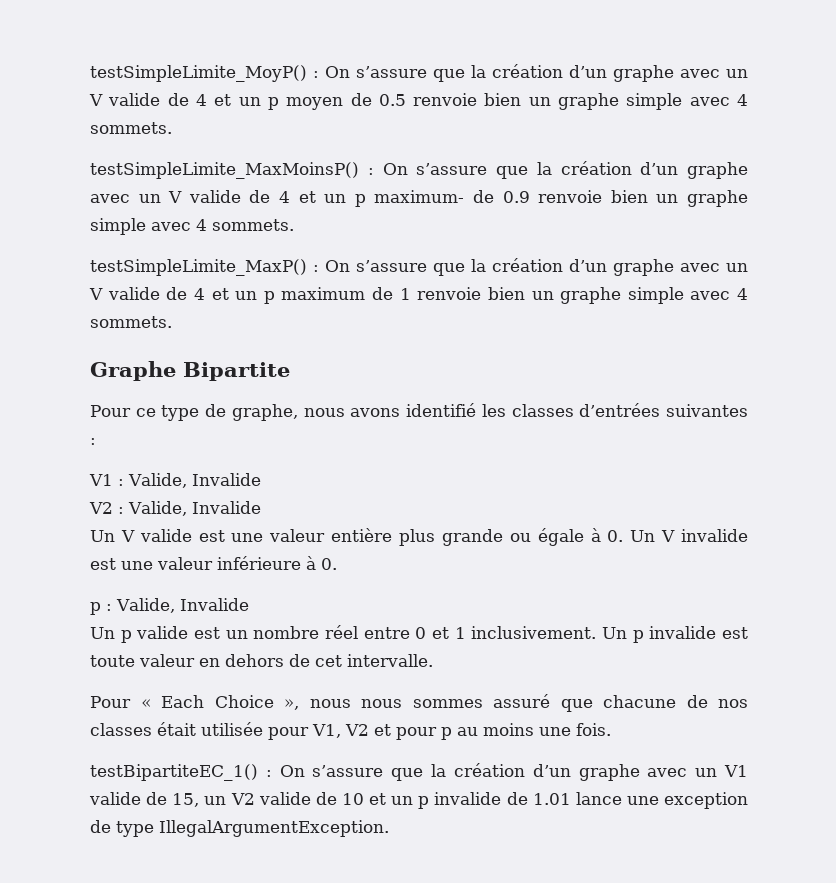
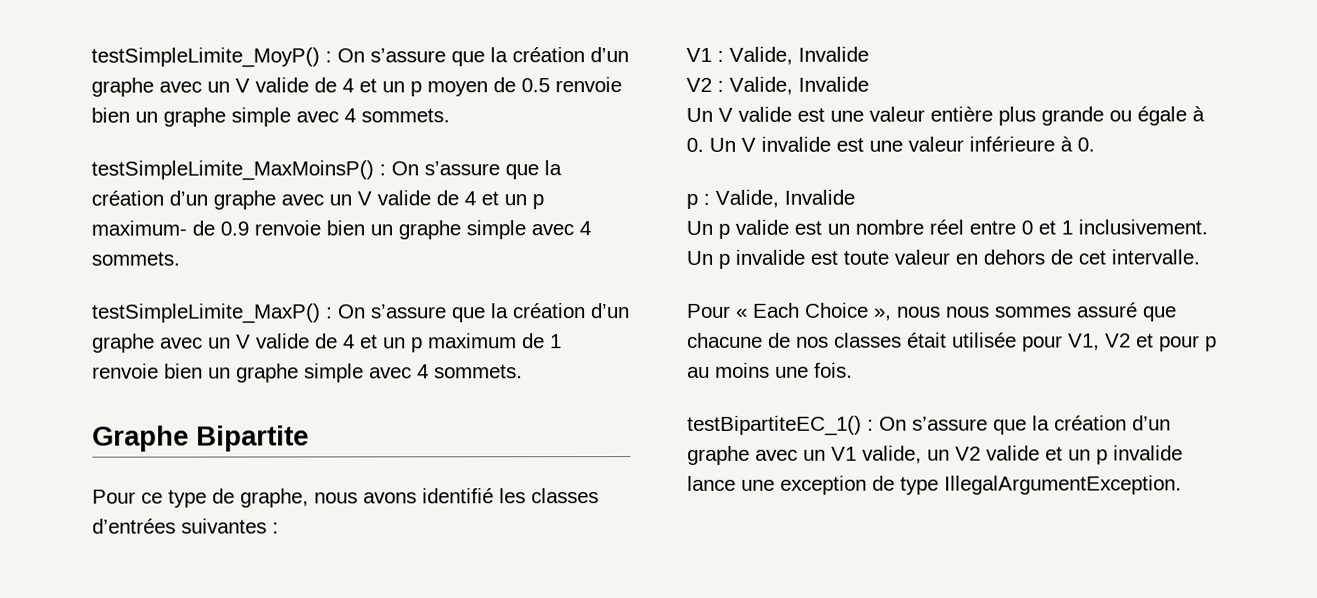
[89,792,200,807] valide de 15, -> [862,445,922,464] valide,
[315,792,364,805] de 10 -> (1040, 453) none
[506,792,571,805] de 1.01 -> (1183, 453) none

